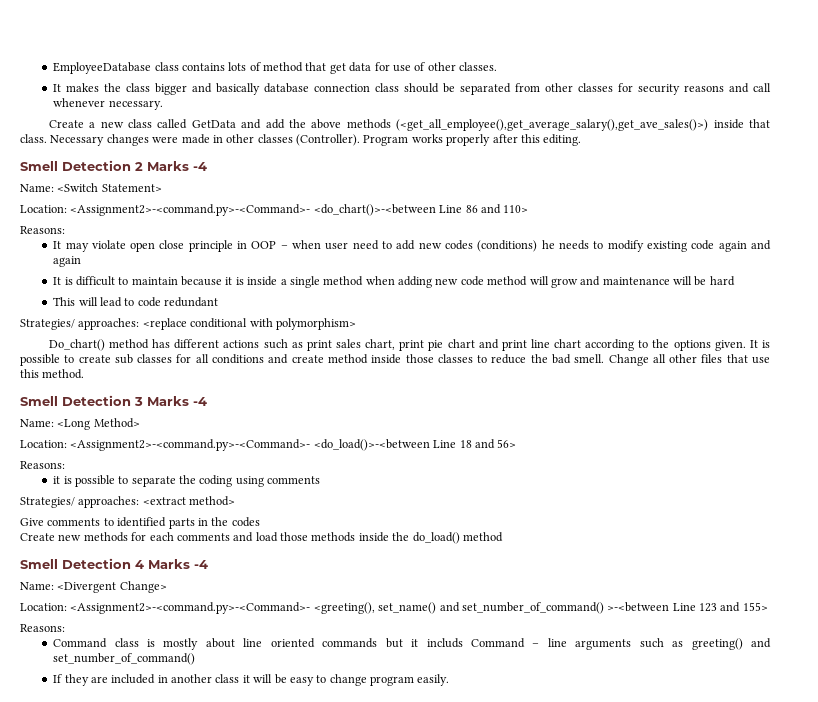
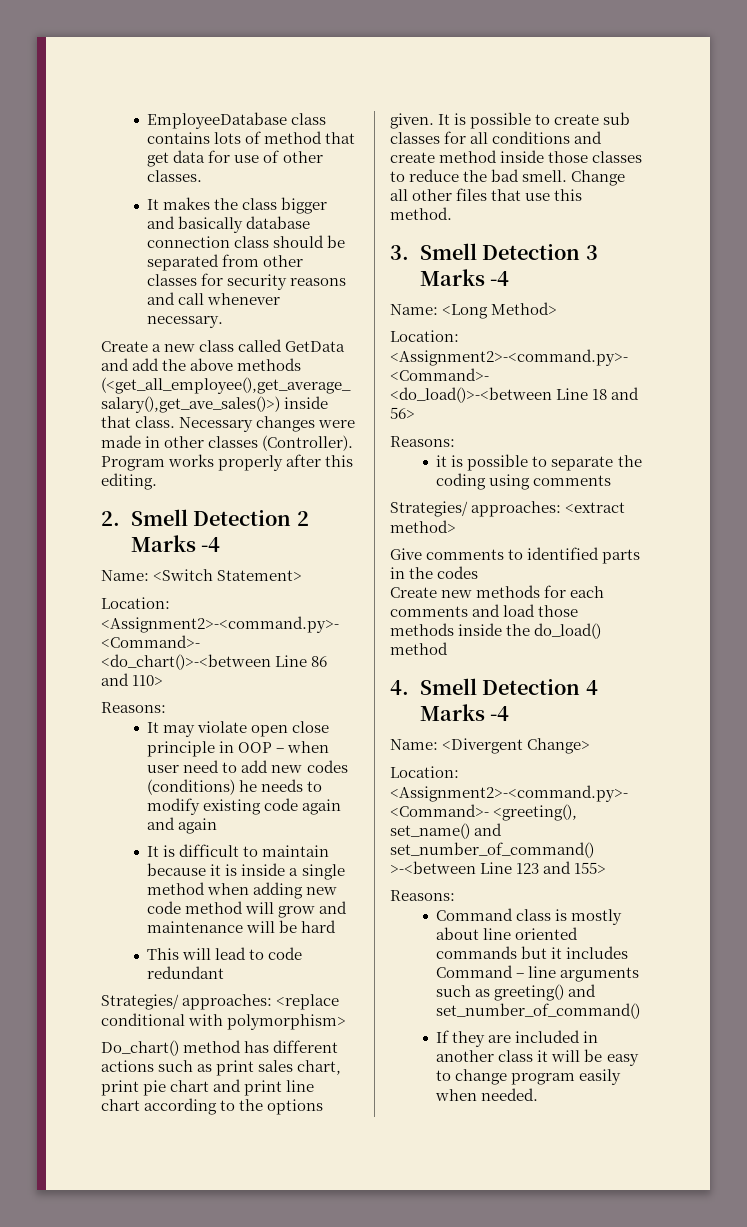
(582, 140) none -> [101,511,120,526] 2.
(85, 374) none -> [390,245,409,260] 3.
(503, 537) none -> [390,680,409,695] 4.
[426,638,463,648] includs -> [566,946,629,959] includes
[417,674,450,686] easily. -> [579,1069,622,1085] [435,1088,539,1101] easily when needed.

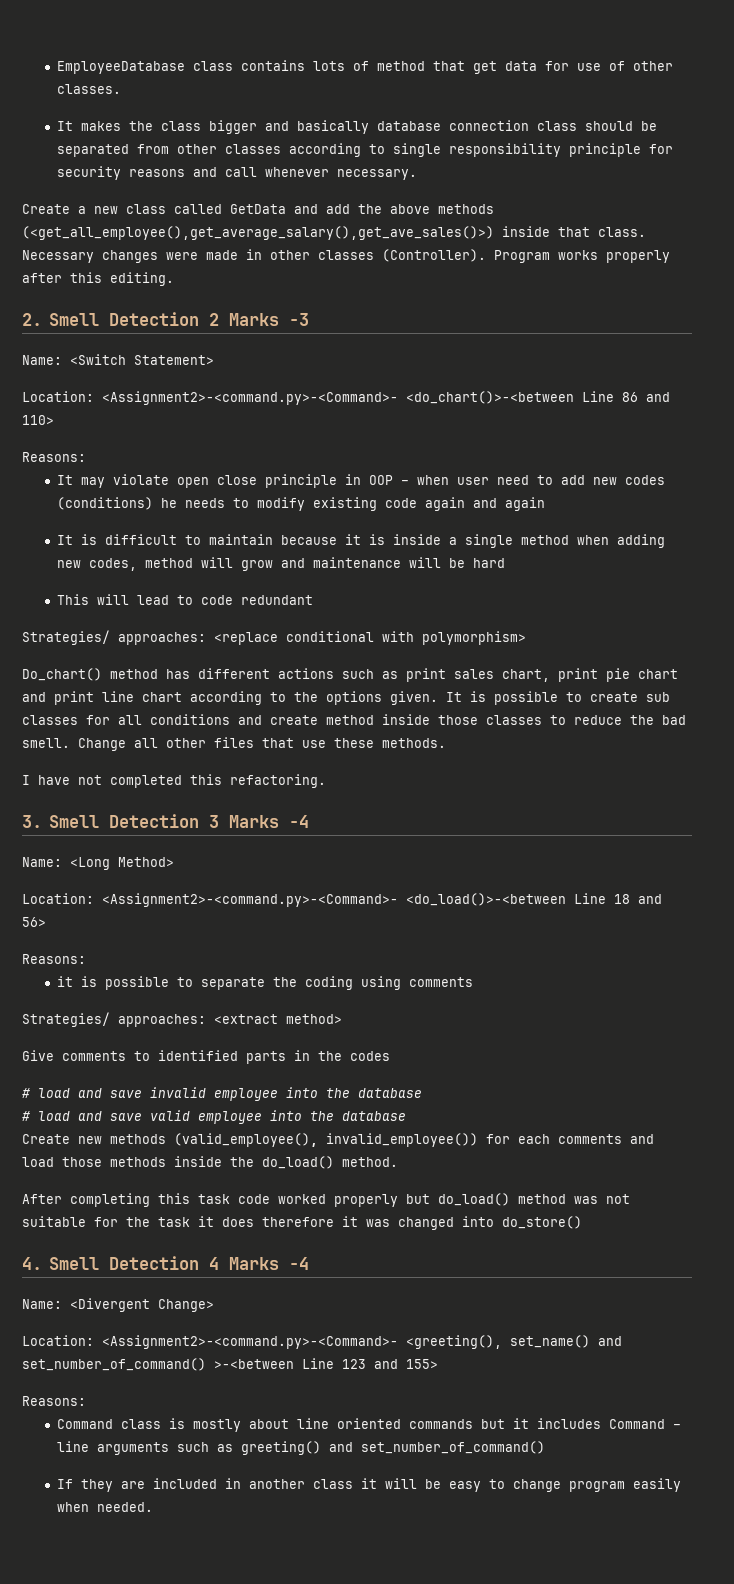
(198, 280) none -> [288,143,641,157] according to single responsibility principle
[201,537,221,552] -4 -> [288,313,309,326] -3
[147,901,182,914] code -> [88,558,137,571] codes,
[554,189,583,201] [390,207,452,220] this method. -> [334,738,446,748] [22,774,326,788] these methods. // I have not completed this refactoring.
(479, 572) none -> [22,1087,422,1101] [22,1110,406,1124] // # load and save invalid employee into the database // # load and save valid employee into the database
(541, 591) none -> [174,1133,478,1147] (valid_employee(), invalid_employee())
[390,642,448,655] method -> [342,1157,398,1167] [22,1193,630,1207] [22,1216,582,1230] method. // After completing this task code worked properly but do_load() method was not suitable for the task it does therefore it was changed into do_store()

